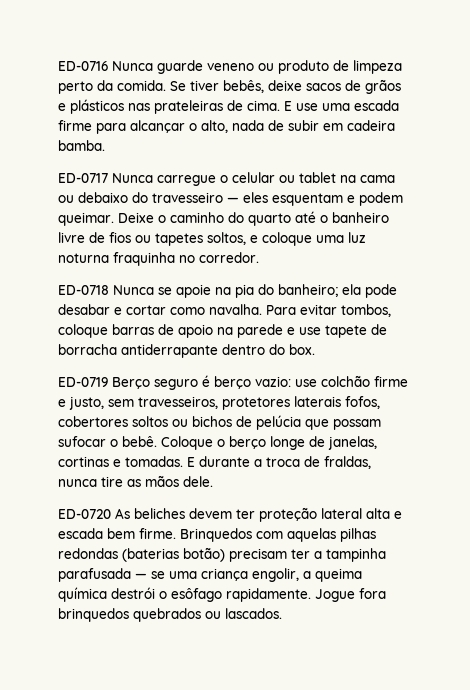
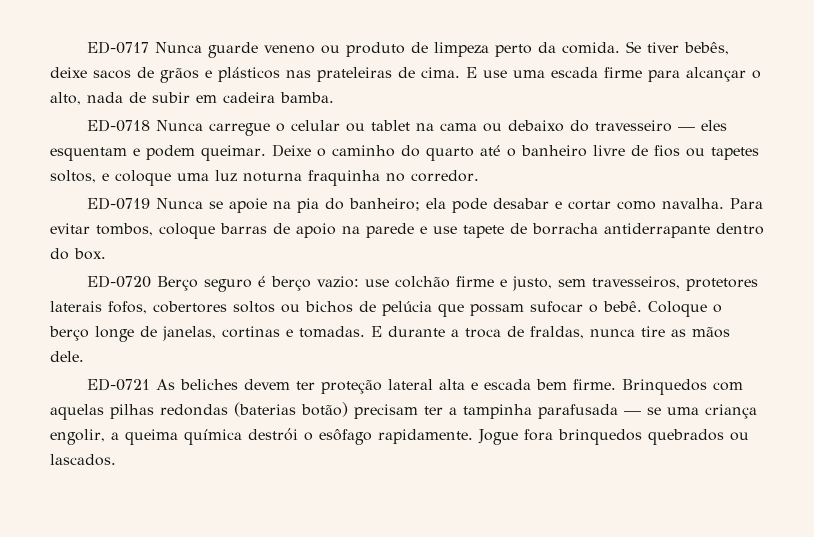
[58,61,108,71] ED-0716 -> [86,41,149,54] ED-0717
[58,173,108,183] ED-0717 -> [86,119,150,132] ED-0718
[58,285,109,295] ED-0718 -> [86,197,150,210] ED-0719
[58,377,108,387] ED-0719 -> [86,275,151,288] ED-0720
[58,509,111,519] ED-0720 -> [86,378,150,391] ED-0721

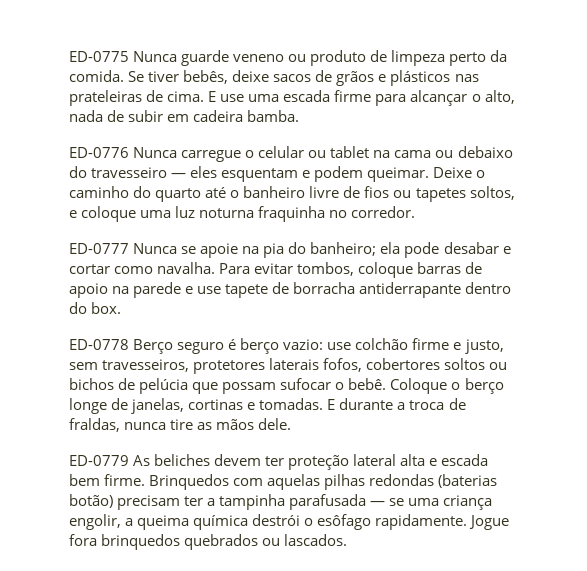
[86,41,149,54] ED-0717 -> [69,51,129,62] ED-0775
[86,119,150,132] ED-0718 -> [69,147,129,158] ED-0776
[86,197,150,210] ED-0719 -> [69,243,129,254] ED-0777
[86,275,151,288] ED-0720 -> [69,339,129,350] ED-0778
[86,378,150,391] ED-0721 -> [69,455,129,466] ED-0779

